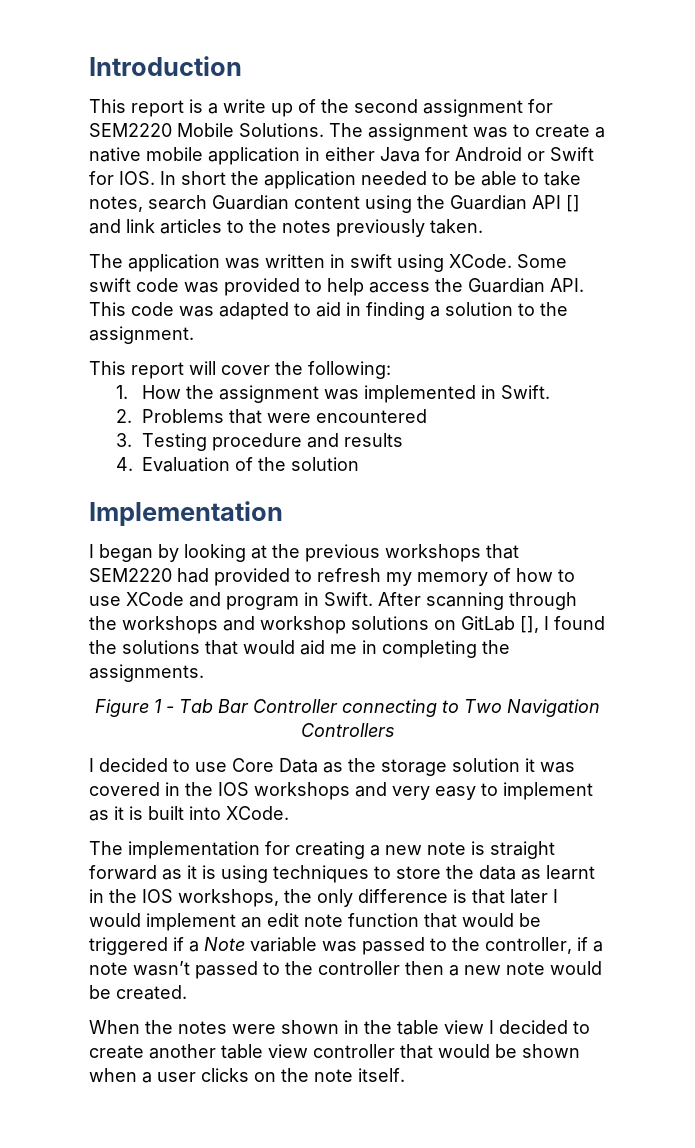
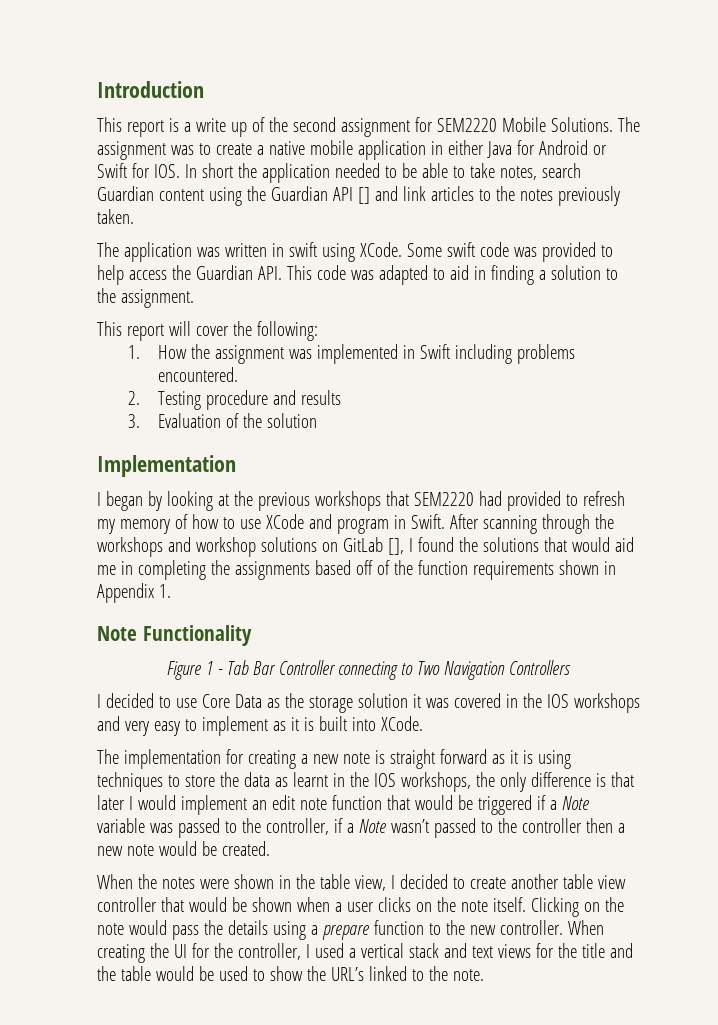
[501,385,551,399] [115,409,428,424] [115,433,132,447] Swift. // 2. Problems that were encountered // 3. -> [420,344,576,364] [158,367,239,382] [127,391,140,405] Swift including problems encountered. // 2.
[115,457,133,471] 4. -> [127,414,140,428] 3.
[89,664,204,682] assignments. -> [234,560,616,580] [97,583,171,603] [97,625,252,646] assignments based off of the function requirements shown in Appendix 1. // Note Functionality
[89,962,128,975] note -> [358,819,386,833] Note
[444,1020,484,1034] view -> [354,875,386,891] view,
(405, 1075) none -> [530,897,624,917] [97,920,604,940] [97,943,633,963] [97,966,484,981] Clicking on the note would pass the details using a prepare function to the new controller. When creating the UI for the controller, I used a vertical stack and text views for the title and the table would be used to show the URL’s linked to the note.

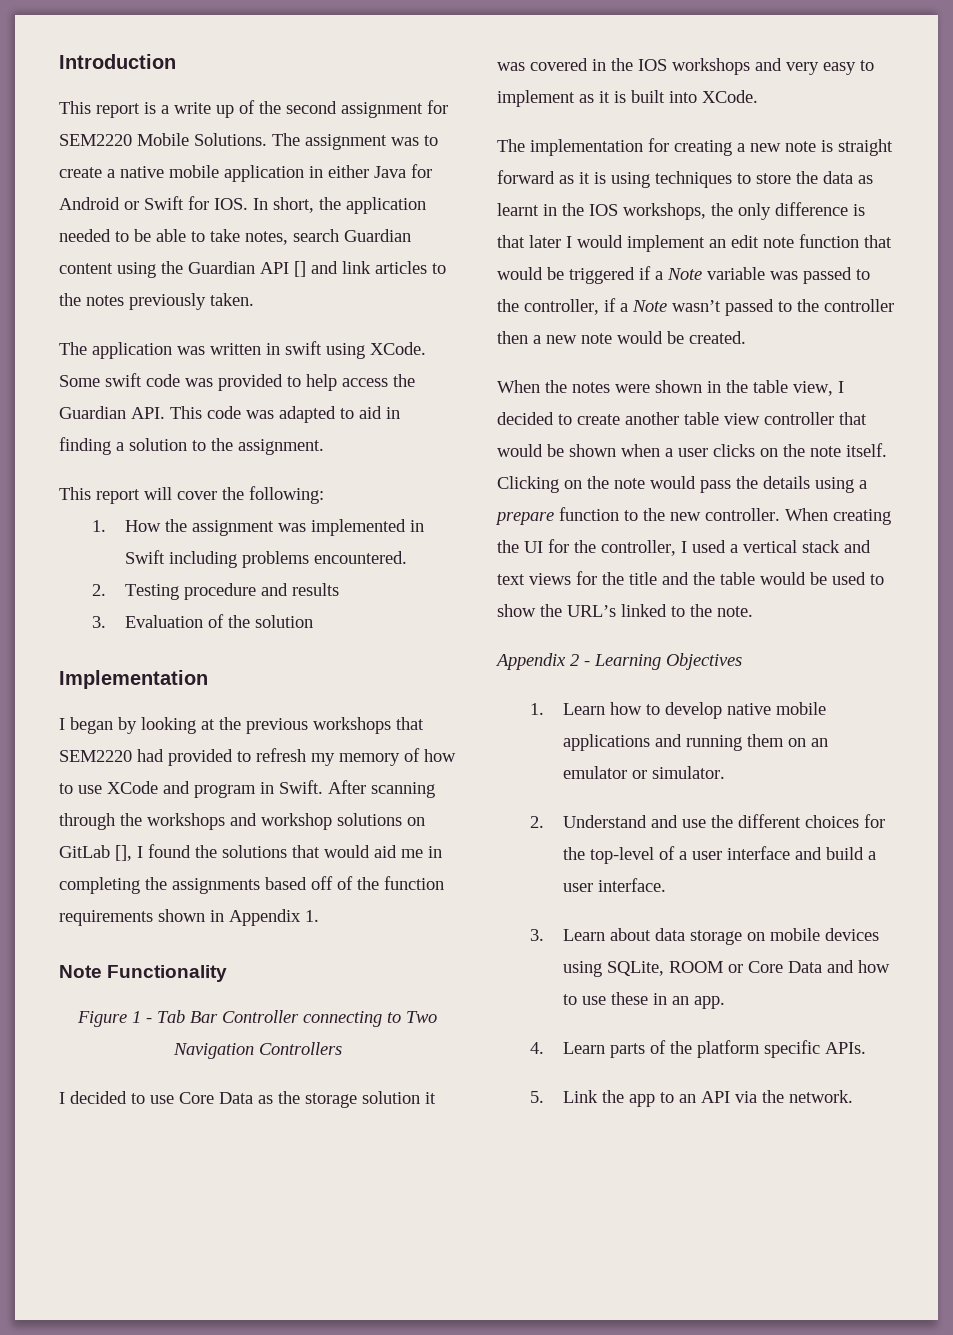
[201,163,233,178] short -> [273,197,314,213] short,
(484, 975) none -> [495,653,742,670] [529,702,826,719] [562,734,828,751] [562,766,725,779] [529,814,885,828] [562,846,876,864] [562,878,666,892] [529,928,879,945] [562,960,890,977] [562,992,725,1009] [529,1040,866,1058] [529,1090,853,1107] // Appendix 2 - Learning Objectives // 1. Learn how to develop native mobile applications and running them on an emulator or simulator. // 2. Understand and use the different choices for the top-level of a user interface and build a user interface. // 3. Learn about data storage on mobile devices using SQLite, ROOM or Core Data and how to use these in an app. // 4. Learn parts of the platform specific APIs. // 5. Link the app to an API via the network.

